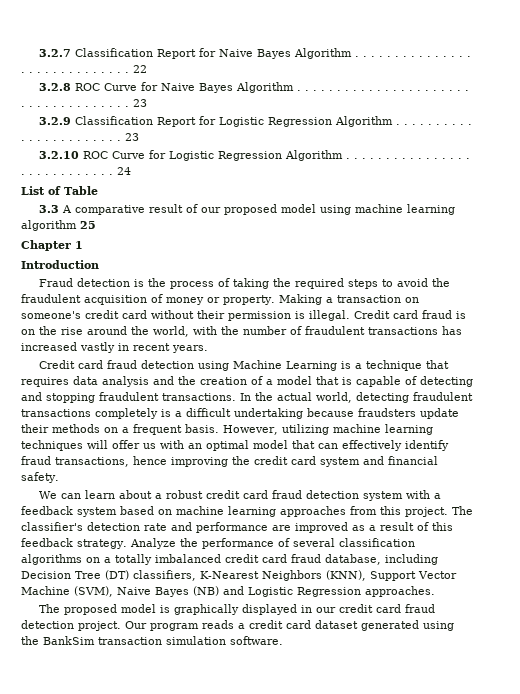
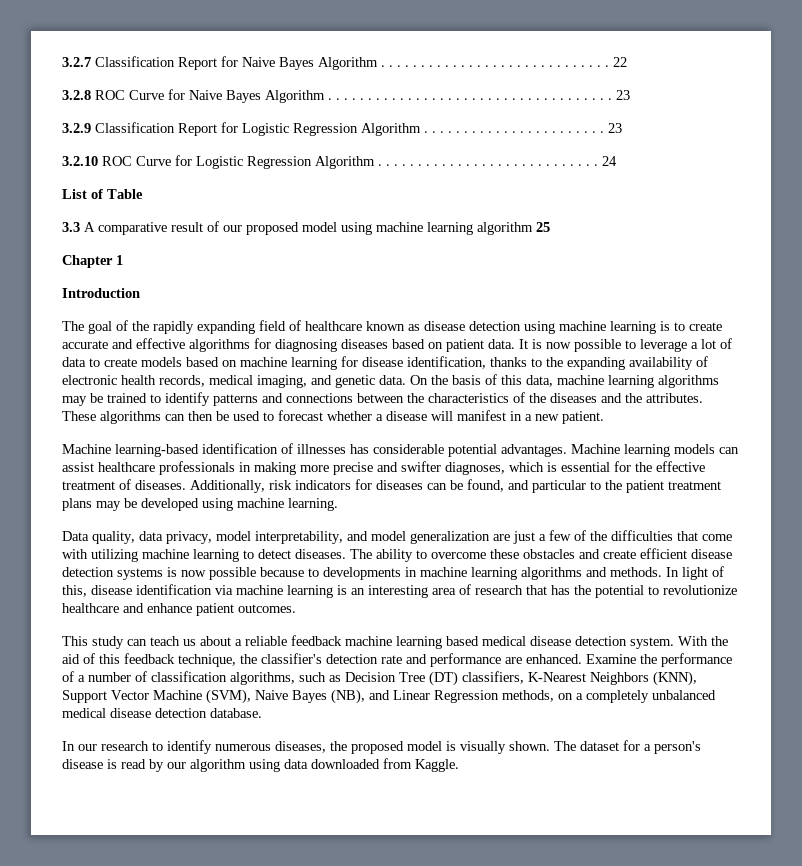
[38,278,450,289] [21,294,419,305] [21,310,466,321] [21,326,462,337] [21,342,208,353] [38,360,449,371] [21,376,473,387] [21,392,473,403] [21,408,459,419] [21,424,433,435] [21,440,449,451] [21,456,438,467] [21,472,59,483] [38,490,441,501] [21,506,473,517] Fraud detection is the process of taking the required steps to avoid the fraudulent acquisition of money or property. Making a transaction on someone's credit card without their permission is illegal. Credit card fraud is on the rise around the world, with the number of fraudulent transactions has increased vastly in recent years. // Credit card fraud detection using Machine Learning is a technique that requires data analysis and the creation of a model that is capable of detecting and stopping fraudulent transactions. In the actual world, detecting fraudulent transactions completely is a difficult undertaking because fraudsters update their methods on a frequent basis. However, utilizing machine learning techniques will offer us with an optimal model that can effectively identify fraud transactions, hence improving the credit card system and financial safety. // We can learn about a robust credit card fraud detection system with a feedback system based on machine learning approaches from this project. The -> [62,320,722,334] [62,338,732,352] [62,356,708,370] [62,374,719,388] [62,392,703,406] [62,410,604,424] [62,443,739,457] [62,461,705,475] [62,479,721,493] [62,498,338,511] [62,530,732,544] [62,548,732,562] [62,566,724,580] [62,584,737,598] [62,603,296,616] [62,635,728,649] [62,653,257,667] The goal of the rapidly expanding field of healthcare known as disease detection using machine learning is to create accurate and effective algorithms for diagnosing diseases based on patient data. It is now possible to leverage a lot of data to create models based on machine learning for disease identification, thanks to the expanding availability of electronic health records, medical imaging, and genetic data. On the basis of this data, machine learning algorithms may be trained to identify patterns and connections between the characteristics of the diseases and the attributes. These algorithms can then be used to forecast whether a disease will manifest in a new patient. // Machine learning-based identification of illnesses has considerable potential advantages. Machine learning models can assist healthcare professionals in making more precise and swifter diagnoses, which is essential for the effective treatment of diseases. Additionally, risk indicators for diseases can be found, and particular to the patient treatment plans may be developed using machine learning. // Data quality, data privacy, model interpretability, and model generalization are just a few of the difficulties that come with utilizing machine learning to detect diseases. The ability to overcome these obstacles and create efficient disease detection systems is now possible because to developments in machine learning algorithms and methods. In light of this, disease identification via machine learning is an interesting area of research that has the potential to revolutionize healthcare and enhance patient outcomes. // This study can teach us about a reliable feedback machine learning based medical disease detection system. With the aid of this feedback technique, the
[295,522,453,533] [21,538,415,549] [21,554,438,565] improved as a result of this feedback strategy. Analyze the performance of several classification algorithms on a totally imbalanced credit card fraud database, including -> [526,653,732,667] [62,671,341,685] enhanced. Examine the performance of a number of classification algorithms, such as
[193,586,435,597] [38,604,435,615] [21,620,454,631] [21,636,283,645] (NB) and Logistic Regression approaches. // The proposed model is graphically displayed in our credit card fraud detection project. Our program reads a credit card dataset generated using the BankSim transaction simulation software. -> [331,689,716,704] [62,708,262,718] [62,740,701,754] [62,758,459,772] (NB), and Linear Regression methods, on a completely unbalanced medical disease detection database. // In our research to identify numerous diseases, the proposed model is visually shown. The dataset for a person's disease is read by our algorithm using data downloaded from Kaggle.

